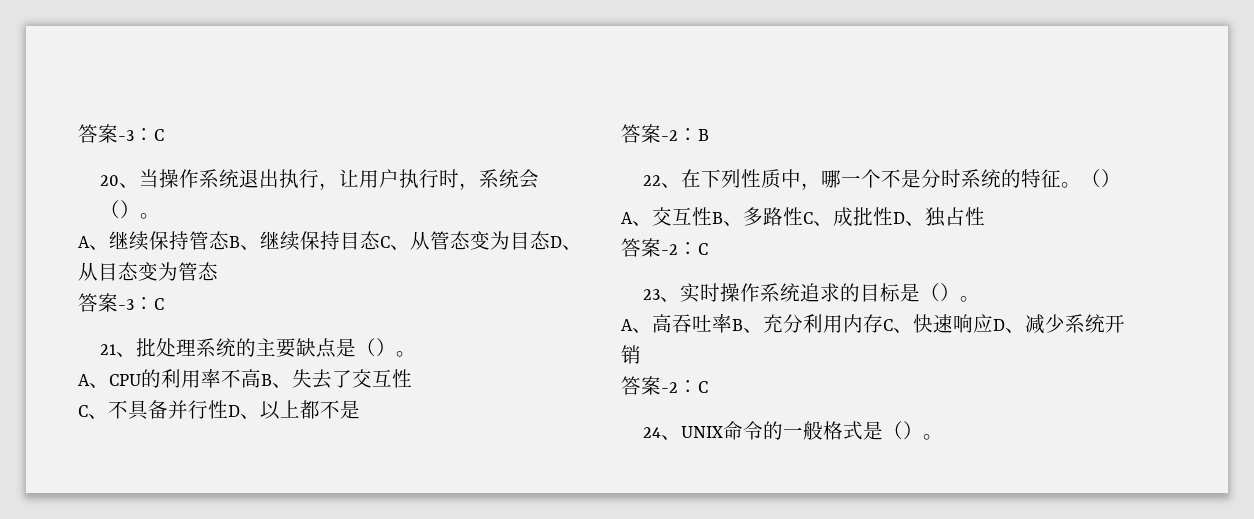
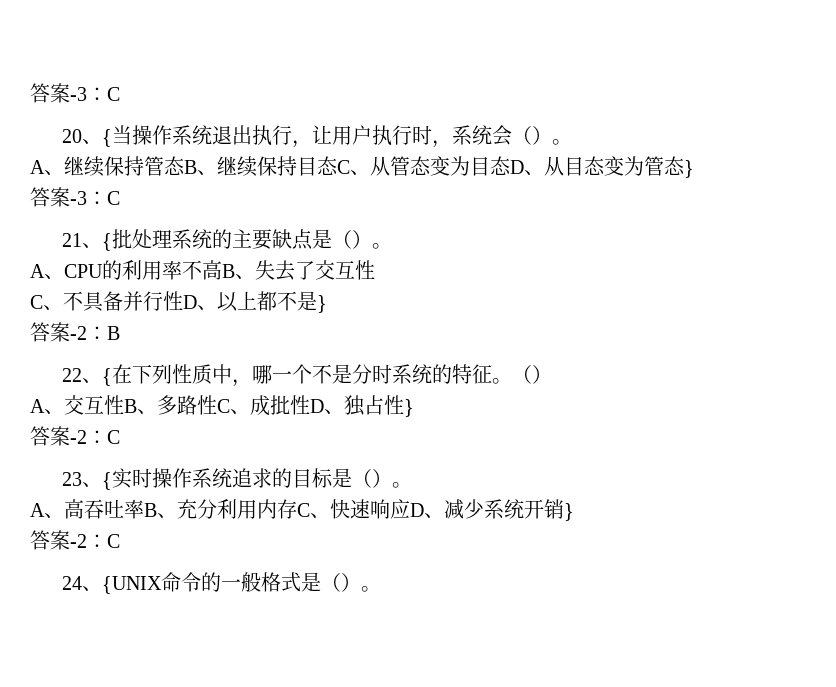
(140, 185) none -> [102,129,113,147] {
(218, 271) none -> [684,160,694,178] }
(137, 354) none -> [102,233,113,251] {
(360, 409) none -> [317,295,327,313] }
(682, 185) none -> [102,368,113,386] {
(985, 216) none -> [404,399,414,417] }
(681, 299) none -> [102,472,113,490] {
(641, 354) none -> [564,503,574,521] }
[681,426,724,438] UNIX -> [102,576,163,594] {UNIX

